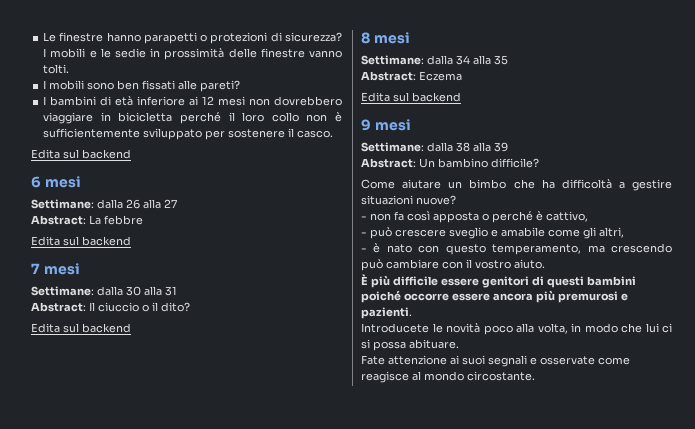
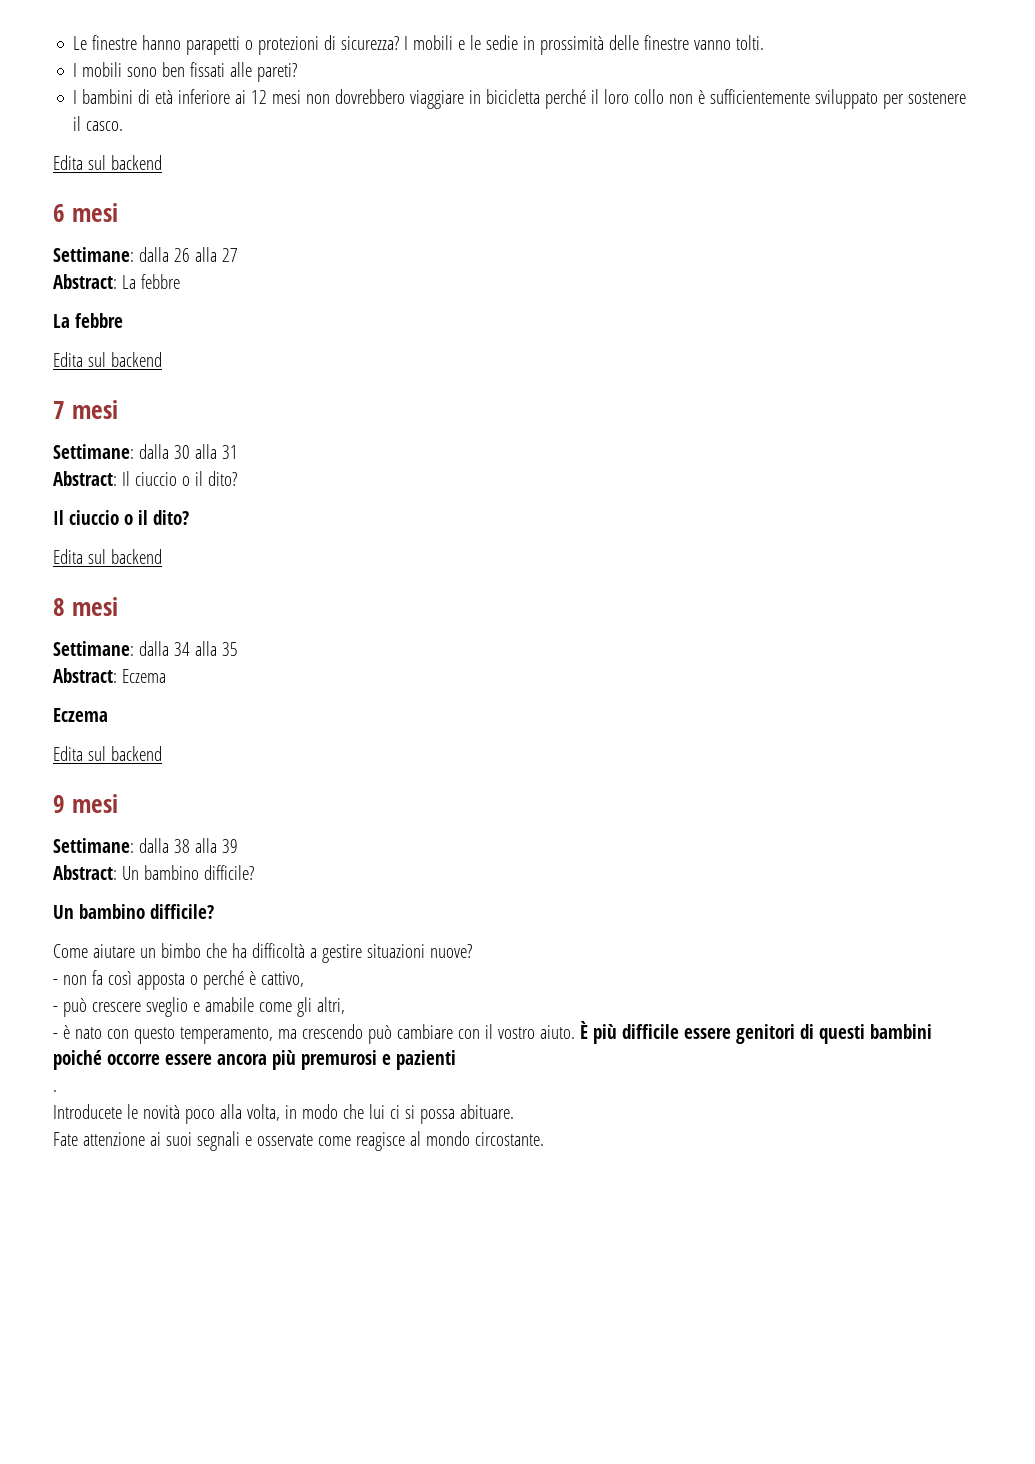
(143, 220) none -> [53,313,123,328] // La febbre
(190, 307) none -> [53,510,189,525] // Il ciuccio o il dito?
(462, 76) none -> [53,708,108,722] // Eczema
(539, 163) none -> [53,904,214,919] // Un bambino difficile?
(545, 264) // -> (575, 1032) none
[361,307,412,319] pazienti. -> [395,1050,456,1070] [53,1090,57,1092] pazienti // .

